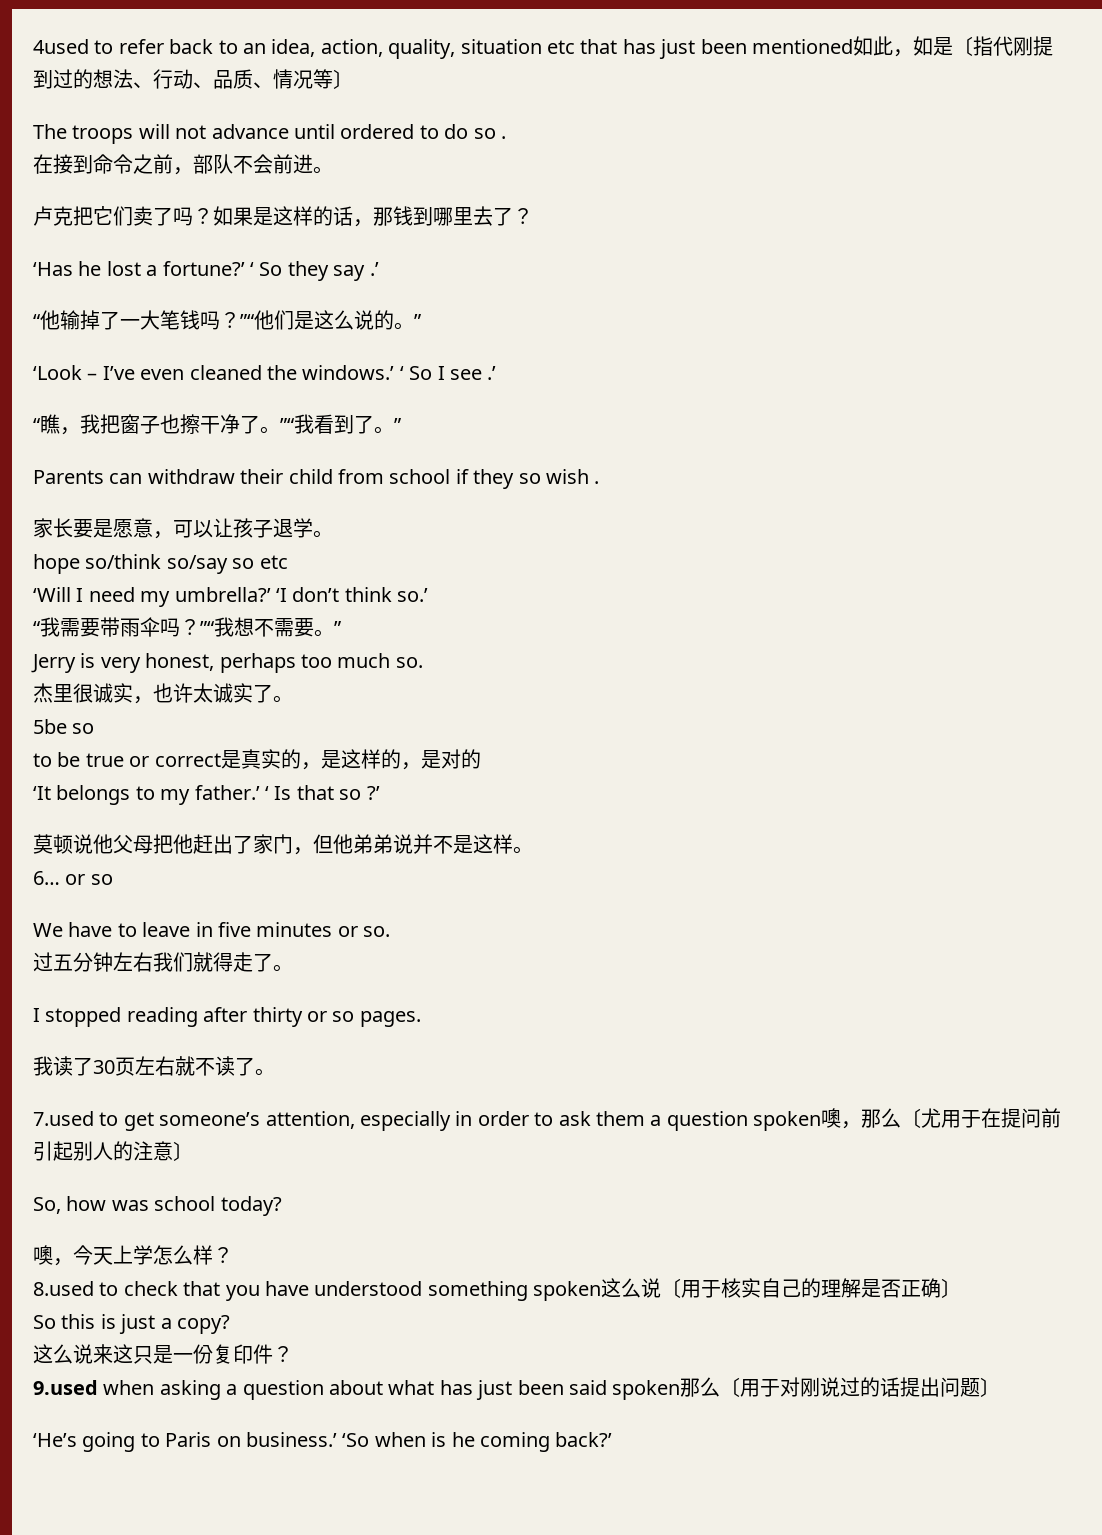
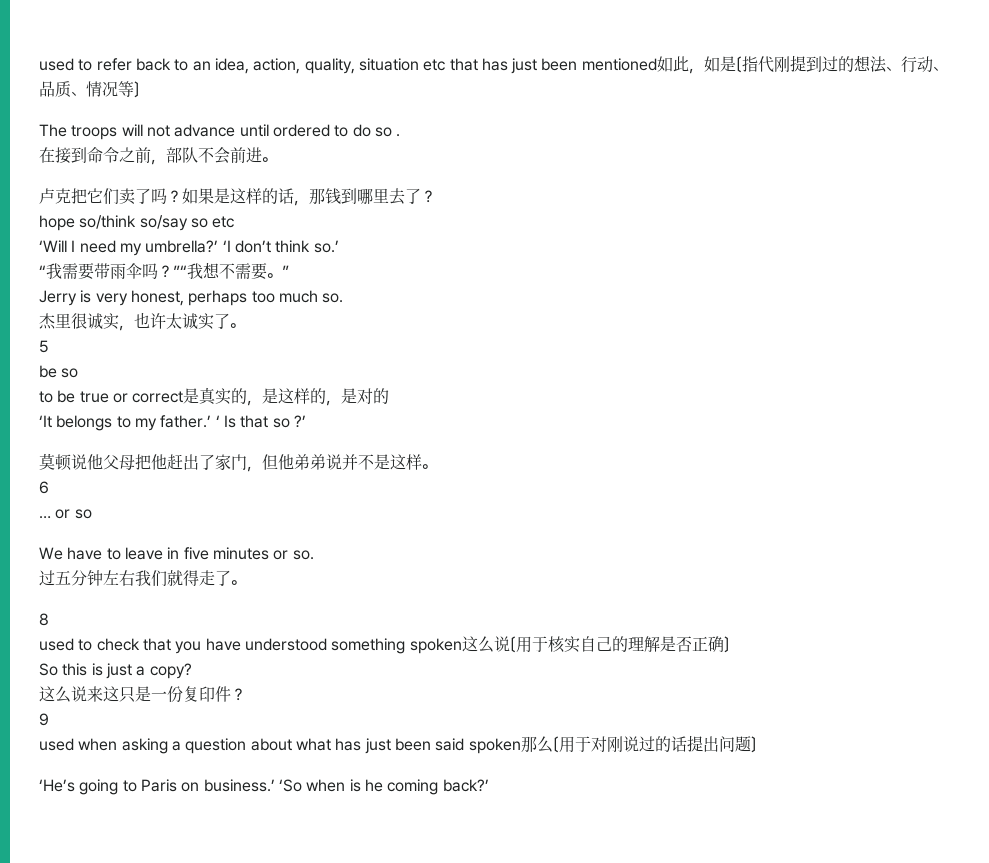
[33,39,89,54] 4used -> [39,58,74,71] used
[33,261,379,281] [33,310,421,330] [33,365,497,380] [33,414,401,435] [33,469,600,489] [33,518,333,539] // ‘Has he lost a fortune?’ ‘ So they say .’ // “他输掉了一大笔钱吗？”“他们是这么说的。” // ‘Look – I’ve even cleaned the windows.’ ‘ So I see .’ // “瞧，我把窗子也擦干净了。”“我看到了。” // Parents can withdraw their child from school if they so wish . // 家长要是愿意，可以让孩子退学。 -> (436, 196) none
[33,719,67,734] 5be -> [39,340,49,353] [39,365,57,378] 5 // be
[33,871,60,885] 6… -> [39,481,49,494] [39,516,51,519] 6 // …
[33,1007,421,1027] [33,1056,275,1076] [33,1108,1062,1131] [33,1141,193,1161] [33,1196,282,1216] [33,1245,233,1266] [33,1281,94,1296] I stopped reading after thirty or so pages. // 我读了30页左右就不读了。 // 7.used to get someone’s attention, especially in order to ask them a question spoken噢，那么〔尤用于在提问前引起别人的注意〕 // So, how was school today? // 噢，今天上学怎么样？ // 8.used -> [39,613,49,626] [39,638,74,651] 8 // used
[33,1380,98,1395] 9.used -> [39,713,49,726] [39,738,74,751] 9 // used

